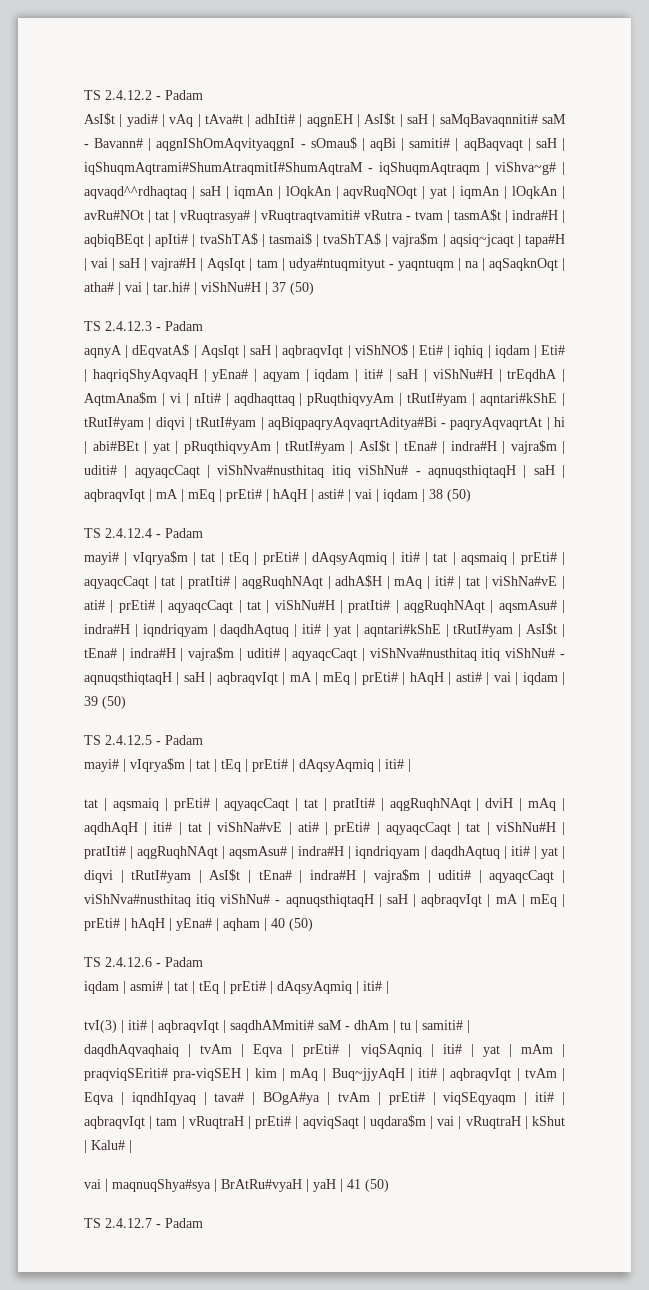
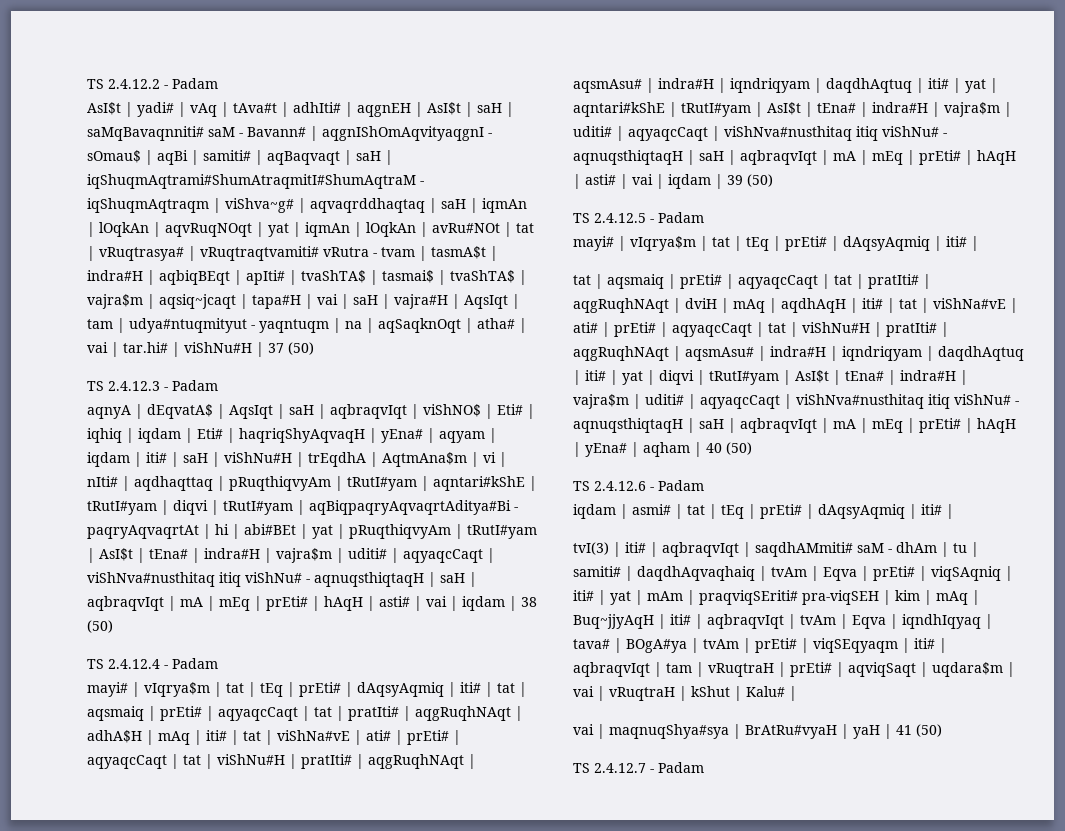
[84,186,187,199] aqvaqd^^rdhaqtaq -> [310,198,425,213] aqvaqrddhaqtaq

